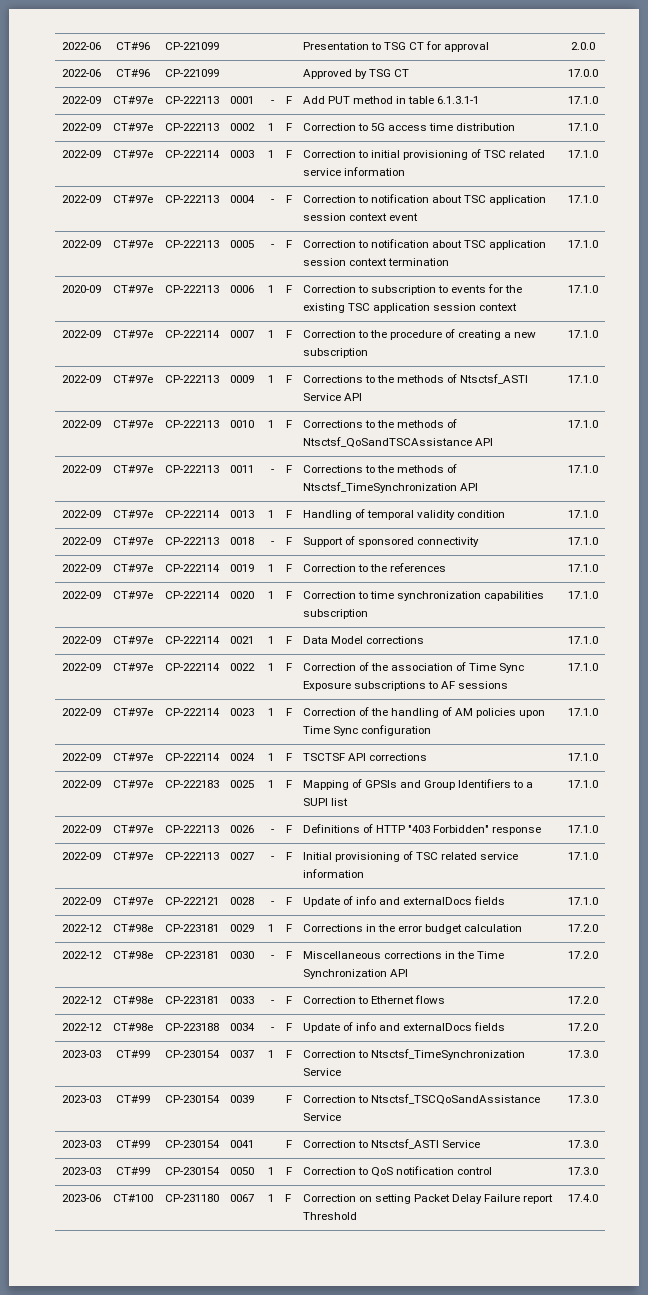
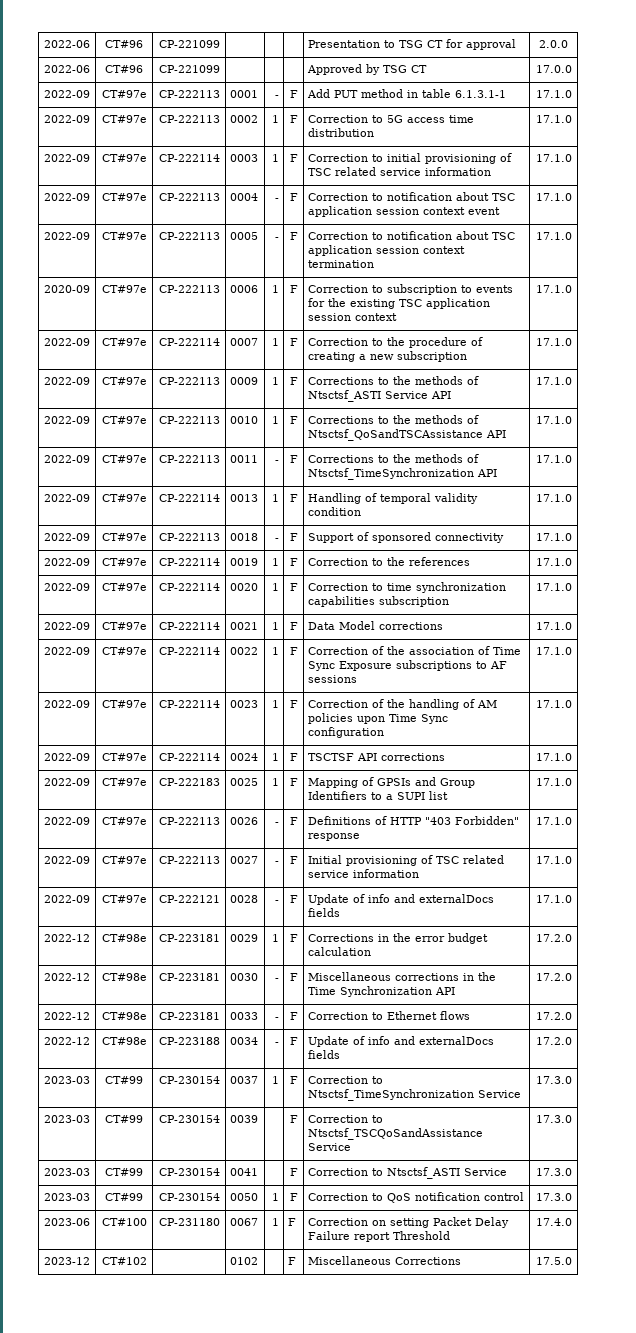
(598, 1198) none -> [44,1257,90,1265] [101,1257,147,1265] [230,1257,259,1265] [288,1257,297,1265] [308,1256,462,1265] [535,1257,572,1265] // 2023-12 | CT#102 | | 0102 | | F | Miscellaneous Corrections | 17.5.0

